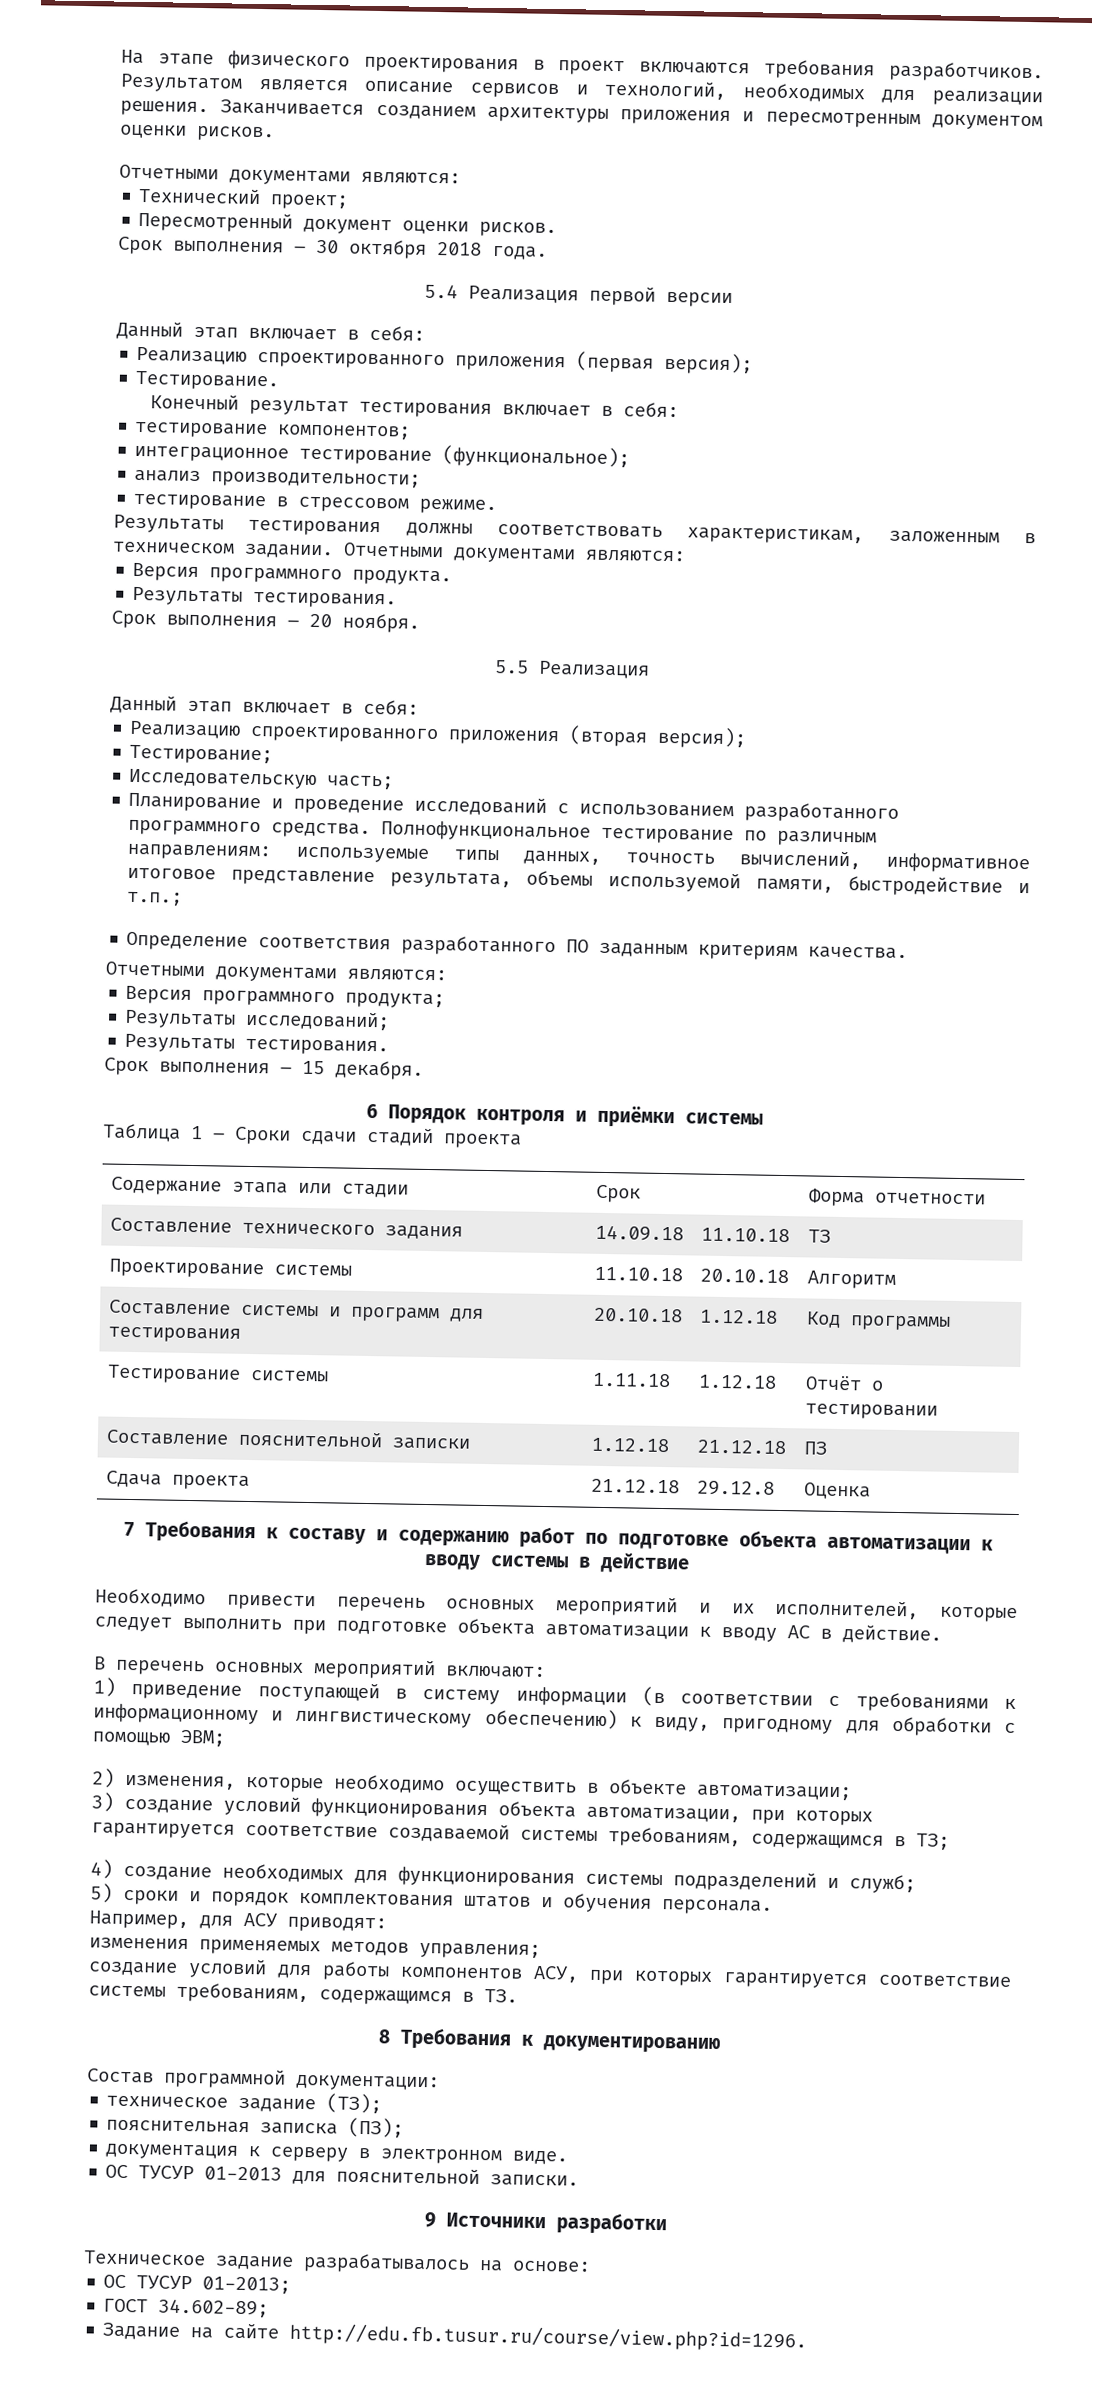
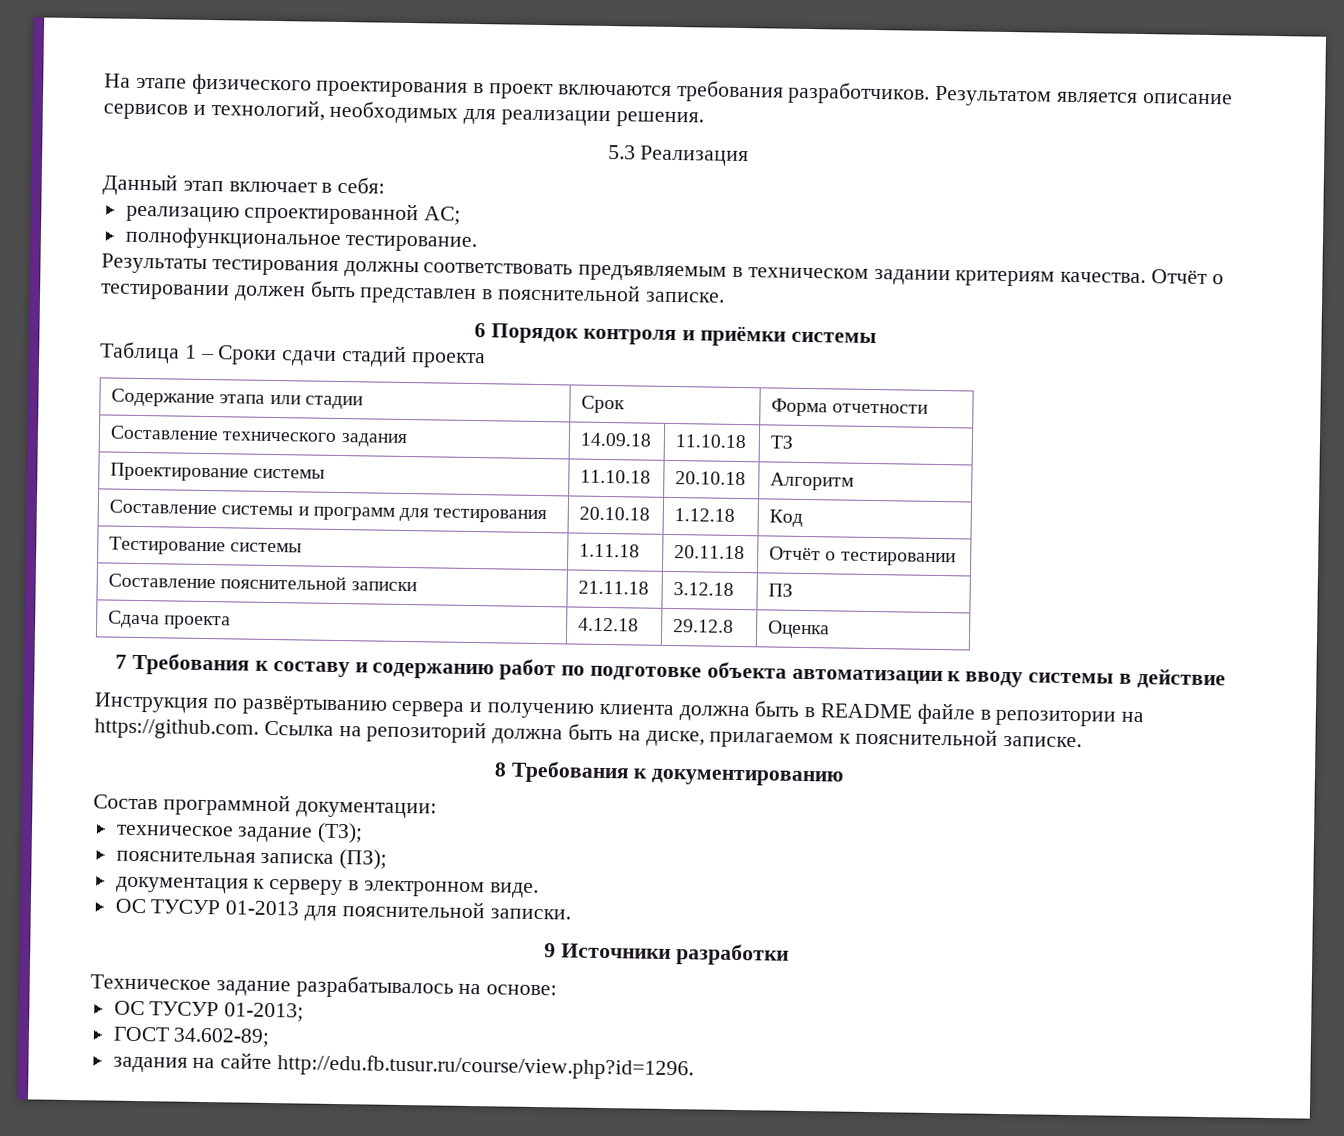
[220,99,1044,131] [119,124,275,142] [119,164,461,186] [138,186,350,210] [138,210,558,238] [118,236,548,260] [424,283,733,308] [116,320,425,341] [136,346,754,375] [135,370,281,391] [149,393,679,418] [134,421,412,440] [134,445,631,469] [134,469,422,489] [133,493,498,515] [113,514,1037,545] [112,541,686,564] [132,562,453,586] [132,586,398,609] [111,610,420,633] [494,660,529,674] Заканчивается созданием архитектуры приложения и пересмотренным документом оценки рисков. // Отчетными документами являются: // Технический проект; // Пересмотренный документ оценки рисков. // Срок выполнения – 30 октября 2018 года. // 5.4 Реализация первой версии // Данный этап включает в себя: // Реализацию спроектированного приложения (первая версия); // Тестирование. // Конечный результат тестирования включает в себя: // тестирование компонентов; // интеграционное тестирование (функциональное); // анализ производительности; // тестирование в стрессовом режиме. // Результаты тестирования должны соответствовать характеристикам, заложенным в техническом задании. Отчетными документами являются: // Версия программного продукта. // Результаты тестирования. // Срок выполнения – 20 ноября. // 5.5 -> [607,144,636,160] // 5.3
[129,720,748,749] [129,744,274,765] [129,768,395,790] [128,792,900,823] [128,819,878,847] [127,843,1030,874] [127,867,1030,897] [126,891,184,906] [126,931,909,961] [105,961,447,983] [125,985,446,1009] [124,1009,391,1031] [124,1033,390,1056] [104,1057,424,1080] Реализацию спроектированного приложения (вторая версия); // Тестирование; // Исследовательскую часть; // Планирование и проведение исследований с использованием разработанного программного средства. Полнофункциональное тестирование по различным направлениям: используемые типы данных, точность вычислений, информативное итоговое представление результата, объемы используемой памяти, быстродействие и т.п.; // Определение соответствия разработанного ПО заданным критериям качества. // Отчетными документами являются: // Версия программного продукта; // Результаты исследований; // Результаты тестирования. // Срок выполнения – 15 декабря. -> [125,201,462,226] [124,226,478,253] [101,253,1224,287] [100,280,725,305] реализацию спроектированной АС; // полнофункциональное тестирование. // Результаты тестирования должны соответствовать предъявляемым в техническом задании критериям качества. Отчёт о тестировании должен быть представлен в пояснительной записке.
[849,1315,951,1331] программы -> (803, 518) none
[697,1374,777,1389] 1.12.18 -> [673,545,745,560] 20.11.18
[590,1437,670,1453] [696,1439,787,1455] 1.12.18 | 21.12.18 -> [577,580,649,595] [672,582,734,596] 21.11.18 | 3.12.18
[590,1478,680,1494] 21.12.18 -> [577,617,639,632] 4.12.18
[95,1588,1018,1623] [94,1616,942,1644] [94,1656,546,1680] [93,1677,1016,1713] [93,1703,1016,1737] [92,1729,226,1747] [92,1768,852,1801] [91,1792,873,1826] [91,1822,950,1850] [90,1859,916,1894] [90,1883,773,1915] [89,1910,387,1933] [89,1937,541,1960] [88,1958,1011,1989] [88,1982,518,2006] Необходимо привести перечень основных мероприятий и их исполнителей, которые следует выполнить при подготовке объекта автоматизации к вводу АС в действие. // В перечень основных мероприятий включают: // 1) приведение поступающей в систему информации (в соответствии с требованиями к информационному и лингвистическому обеспечению) к виду, пригодному для обработки с помощью ЭВМ; // 2) изменения, которые необходимо осуществить в объекте автоматизации; // 3) создание условий функционирования объекта автоматизации, при которых гарантируется соответствие создаваемой системы требованиям, содержащимся в ТЗ; // 4) создание необходимых для функционирования системы подразделений и служб; // 5) сроки и порядок комплектования штатов и обучения персонала. // Например, для АСУ приводят: // изменения применяемых методов управления; // создание условий для работы компонентов АСУ, при которых гарантируется соответствие системы требованиям, содержащимся в ТЗ. -> [94,692,1145,727] [94,718,1082,749] Инструкция по развёртыванию сервера и получению клиента должна быть в README файле в репозитории на https://github.com. Ссылка на репозиторий должна быть на диске, прилагаемом к пояснительной записке.
[102,2322,181,2340] Задание -> [112,1056,188,1073] задания

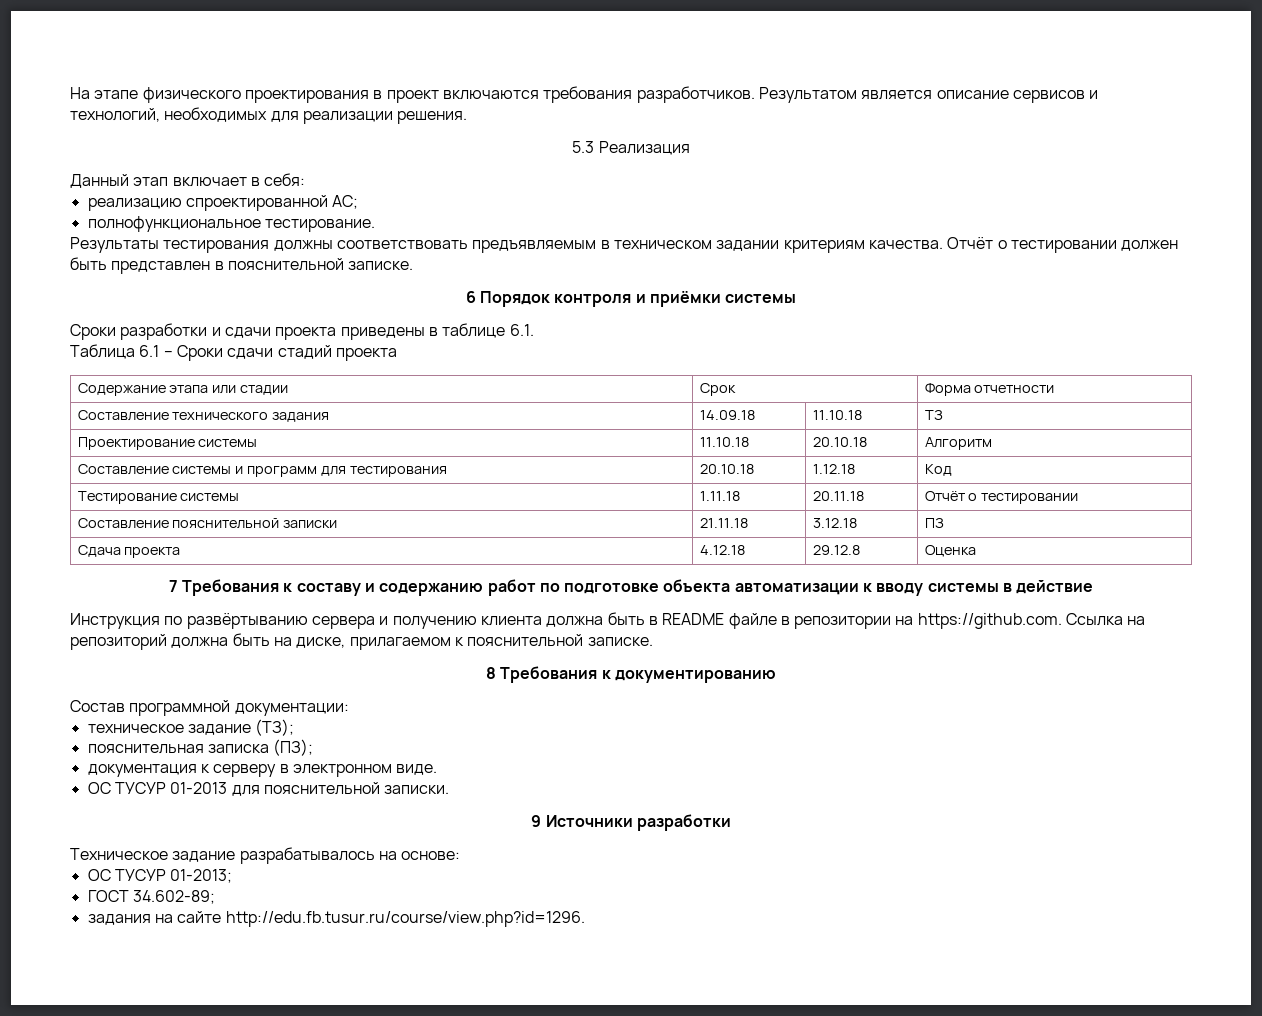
(877, 337) none -> [70,323,534,340] // Сроки разработки и сдачи проекта приведены в таблице 6.1.
[184,344,197,359] 1 -> [139,345,160,357] 6.1

